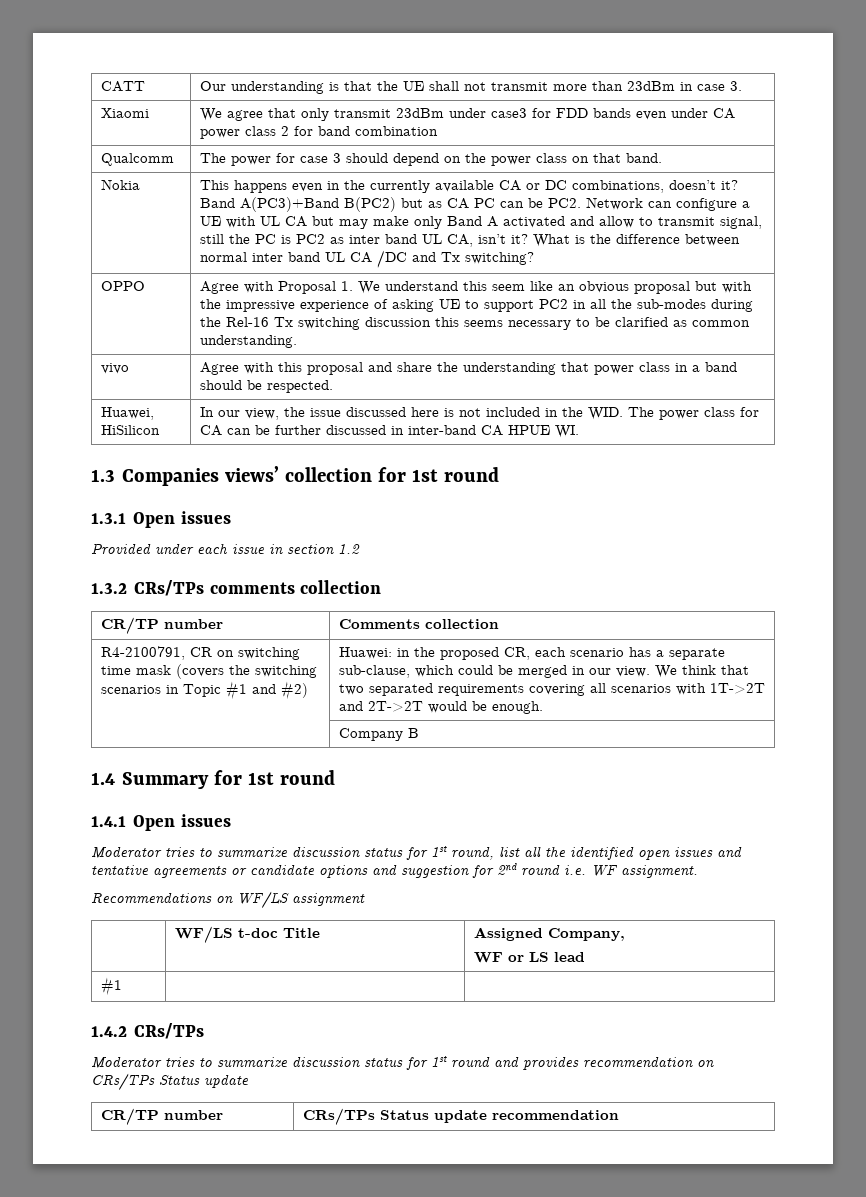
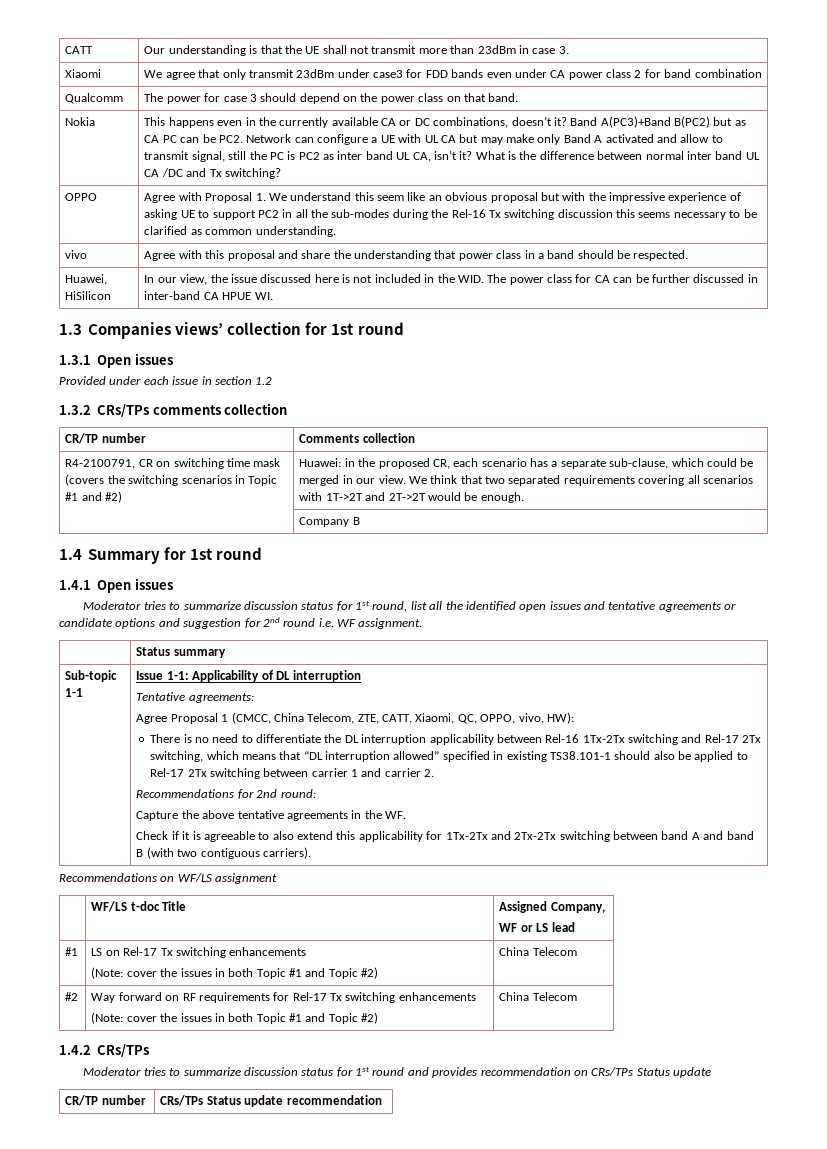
(698, 871) none -> [136,647,226,658] [65,670,118,682] [65,688,84,697] [136,670,362,682] [136,692,254,703] [136,712,574,724] [150,734,762,745] [150,751,748,762] [150,768,435,779] [136,789,316,799] [136,810,407,821] [136,831,754,842] [136,847,311,859] // | Status summary // Sub-topic 1-1 | Issue 1-1: Applicability of DL interruption // Tentative agreements: // Agree Proposal 1 (CMCC, China Telecom, ZTE, CATT, Xiaomi, QC, OPPO, vivo, HW): // There is no need to differentiate the DL interruption applicability between Rel-16 1Tx-2Tx switching and Rel-17 2Tx switching, which means that “DL interruption allowed” specified in existing TS38.101-1 should also be applied to Rel-17 2Tx switching between carrier 1 and carrier 2. // Recommendations for 2nd round: // Capture the above tentative agreements in the WF. // Check if it is agreeable to also extend this applicability for 1Tx-2Tx and 2Tx-2Tx switching between band A and band B (with two contiguous carriers).
(122, 986) | -> [91,947,307,958] [91,967,379,979] [499,947,577,956] [65,992,79,1001] [91,992,476,1003] [91,1012,379,1024] [499,992,577,1001] LS on Rel-17 Tx switching enhancements // (Note: cover the issues in both Topic #1 and Topic #2) | China Telecom // #2 | Way forward on RF requirements for Rel-17 Tx switching enhancements // (Note: cover the issues in both Topic #1 and Topic #2) | China Telecom

